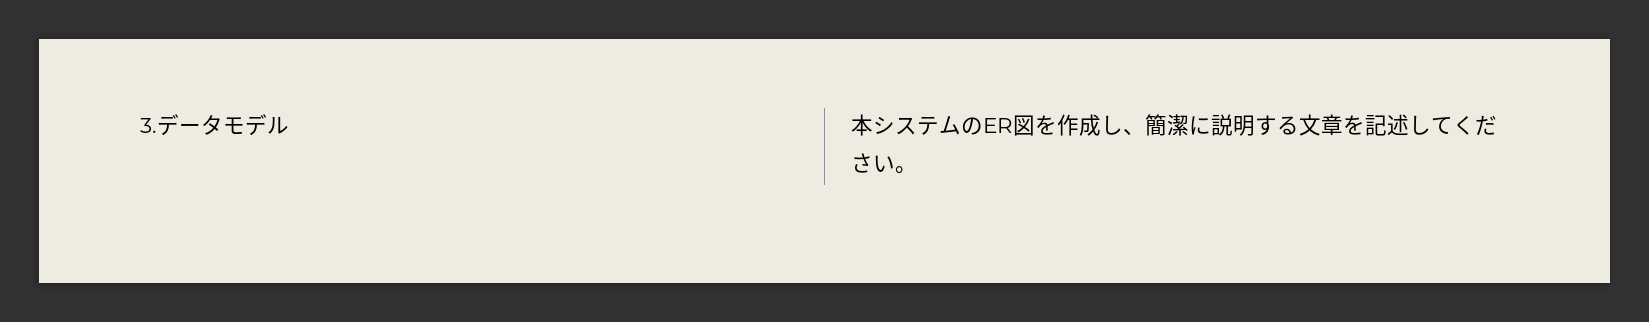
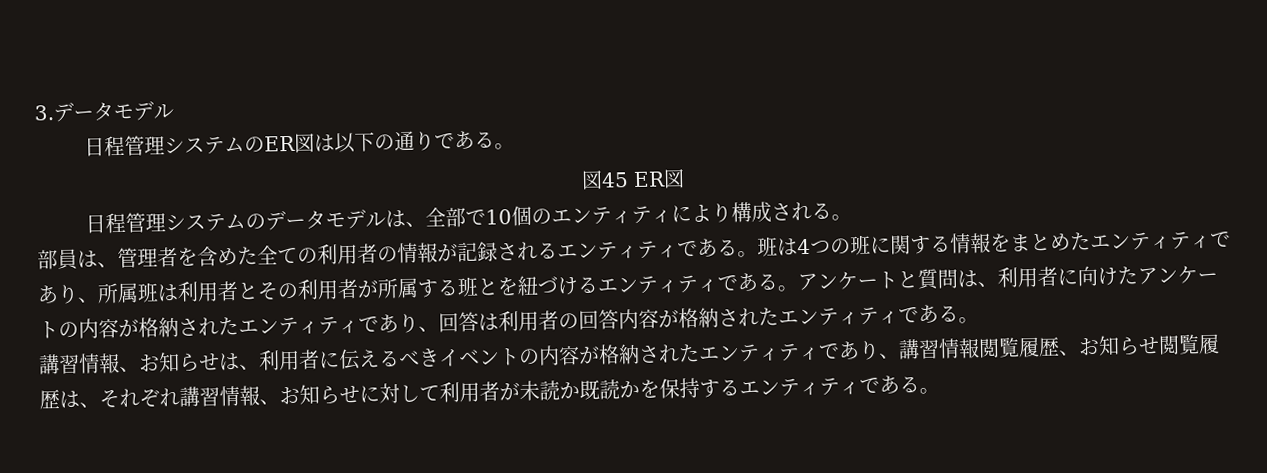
[851,114,873,136] 本 -> [84,135,166,157] 日程管理
[1035,114,1497,136] [851,153,895,173] を作成し、簡潔に説明する文章を記述してください -> [314,130,516,154] [580,169,685,190] [85,201,853,234] [37,231,1231,270] [37,265,1218,305] [38,304,979,339] [38,333,1220,375] [39,375,920,410] は以下の通りである。 // 図45 ER図 // 日程管理システムのデータモデルは、全部で10個のエンティティにより構成される。 // 部員は、管理者を含めた全ての利用者の情報が記録されるエンティティである。班は4つの班に関する情報をまとめたエンティティであり、所属班は利用者とその利用者が所属する班とを紐づけるエンティティである。アンケートと質問は、利用者に向けたアンケートの内容が格納されたエンティティであり、回答は利用者の回答内容が格納されたエンティティである。 // 講習情報、お知らせは、利用者に伝えるべきイベントの内容が格納されたエンティティであり、講習情報閲覧履歴、お知らせ閲覧履歴は、それぞれ講習情報、お知らせに対して利用者が未読か既読かを保持するエンティティである

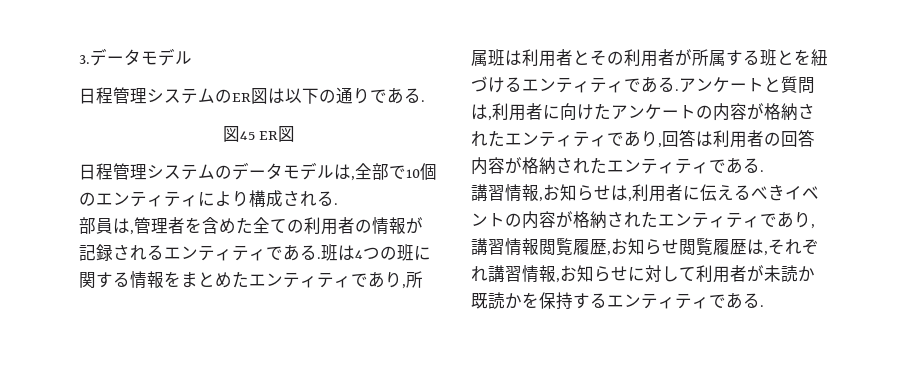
[494,143,516,150] 。 -> [421,100,425,102] .
[405,221,427,227] 、 -> [351,176,355,181] ,
[831,214,853,221] 。 -> [334,203,338,205] .
[97,262,118,268] 、 -> [130,230,134,235] ,
[737,250,758,258] 。 -> [317,257,321,259] .
[77,297,99,303] 、 -> [402,284,406,289] ,
[777,285,798,292] 。 -> [675,89,679,91] .
[977,281,998,287] 、 -> [488,116,492,121] ,
[418,326,439,332] 、 -> [658,143,662,148] ,
[958,316,979,324] [38,352,140,375] 。 // 講習情報、 -> [760,170,764,172] [471,184,543,202] . // 講習情報,
[239,364,260,370] 、 -> [628,197,632,202] ,
[879,353,900,359] 、 -> [811,224,815,229] ,
[1059,350,1080,356] 、 -> [607,251,611,256] ,
[79,402,100,408] 、 -> [764,251,768,256] ,
[259,399,280,405] 、 -> [556,278,560,283] ,
[919,387,940,395] 。 -> [760,305,764,307] .

